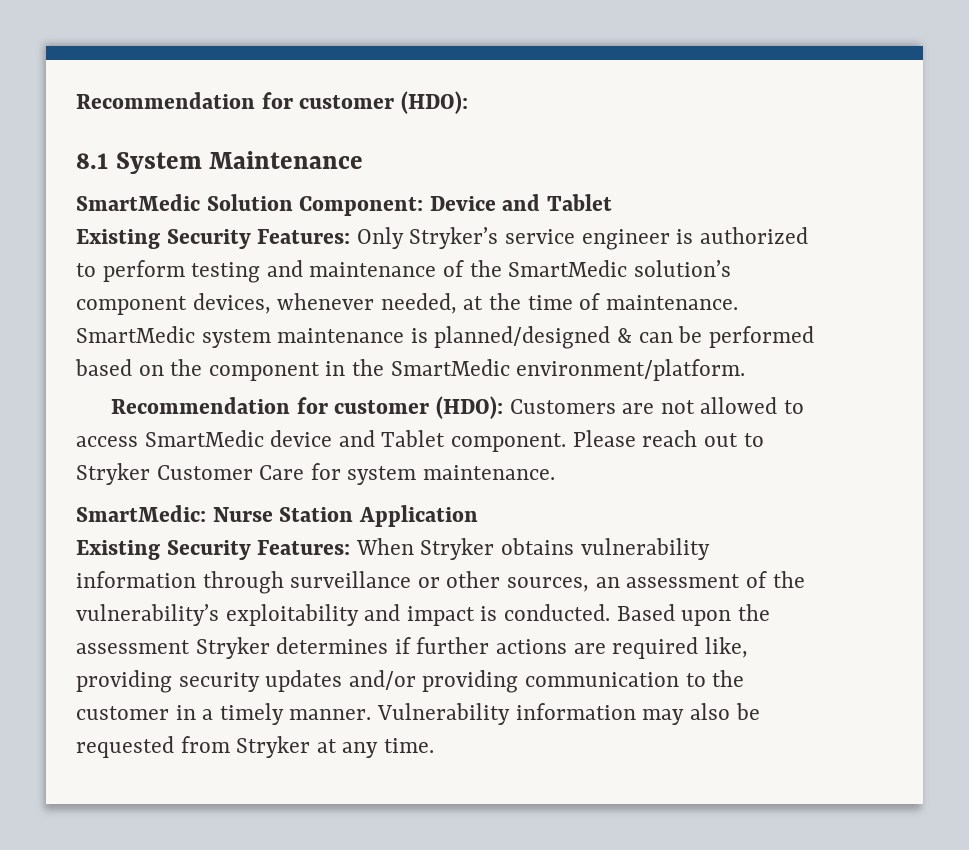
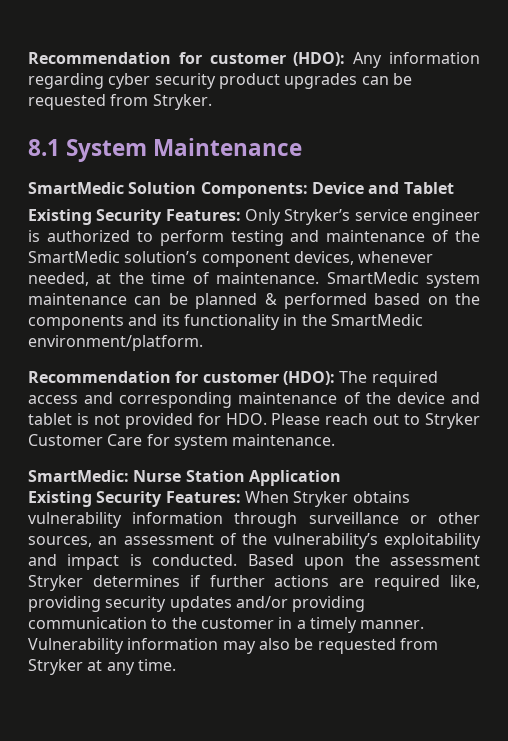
[76,91,468,114] Recommendation for customer (HDO): -> [28,52,481,68] [28,73,412,89] [28,94,212,110] Recommendation for customer (HDO): Any information regarding cyber security product upgrades can be requested from Stryker.
[299,196,424,216] Component: -> [200,182,308,198] Components:
[410,326,814,349] [75,359,320,381] is planned/designed & can be performed based on the component -> [134,293,480,309] [28,314,280,330] can be planned & performed based on the components and its functionality
[509,397,804,414] [76,430,567,452] Customers are not allowed to access SmartMedic device and Tablet component. -> [339,371,438,387] [28,392,481,408] [28,413,267,429] The required access and corresponding maintenance of the device and tablet is not provided for HDO.

